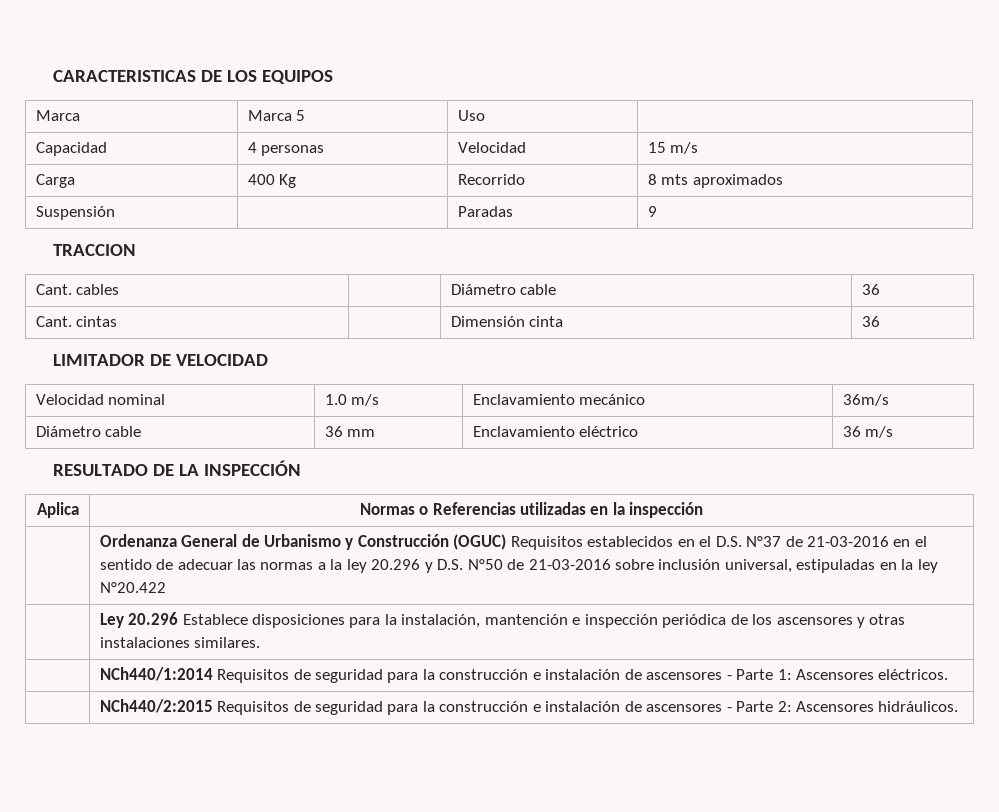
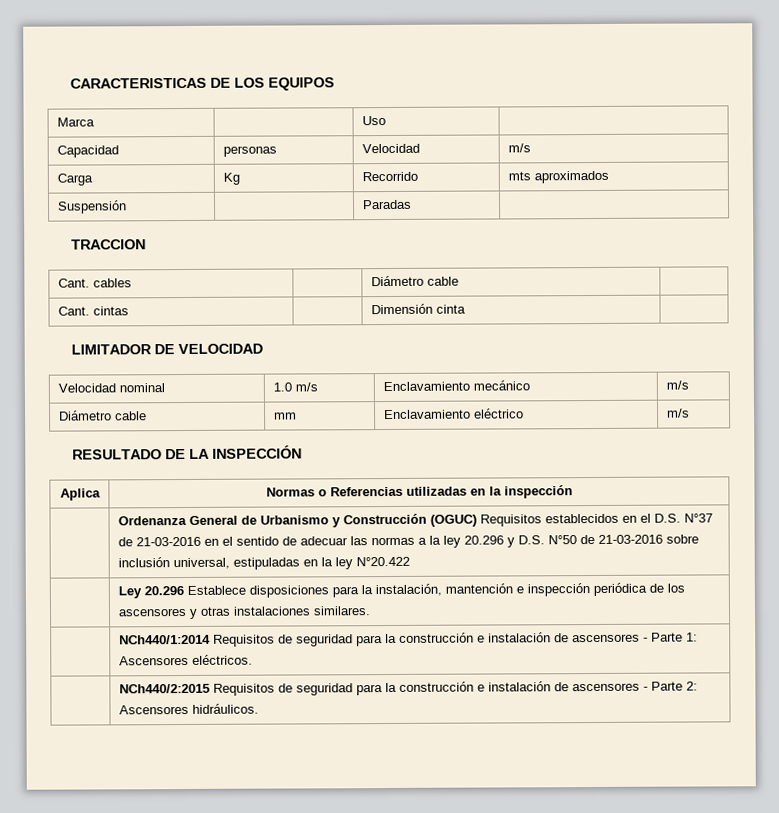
[247,110,306,121] Marca 5 -> (95, 122) none
[247,142,257,153] 4 -> (119, 151) none
[647,142,666,153] 15 -> (420, 148) none
[247,174,275,185] 400 -> (93, 179) none
[647,174,657,185] 8 -> (418, 176) none
[647,206,657,217] 9 -> (412, 204) none
[861,284,880,295] 36 -> (459, 281) none
[861,316,880,327] 36 -> (466, 309) none
[842,394,889,406] [35,426,142,437] [324,426,343,437] 36m/s // Diámetro cable | 36 -> [665,380,689,390] [58,410,147,421] m/s // Diámetro cable |
[842,426,861,437] 36 -> (524, 413) none

